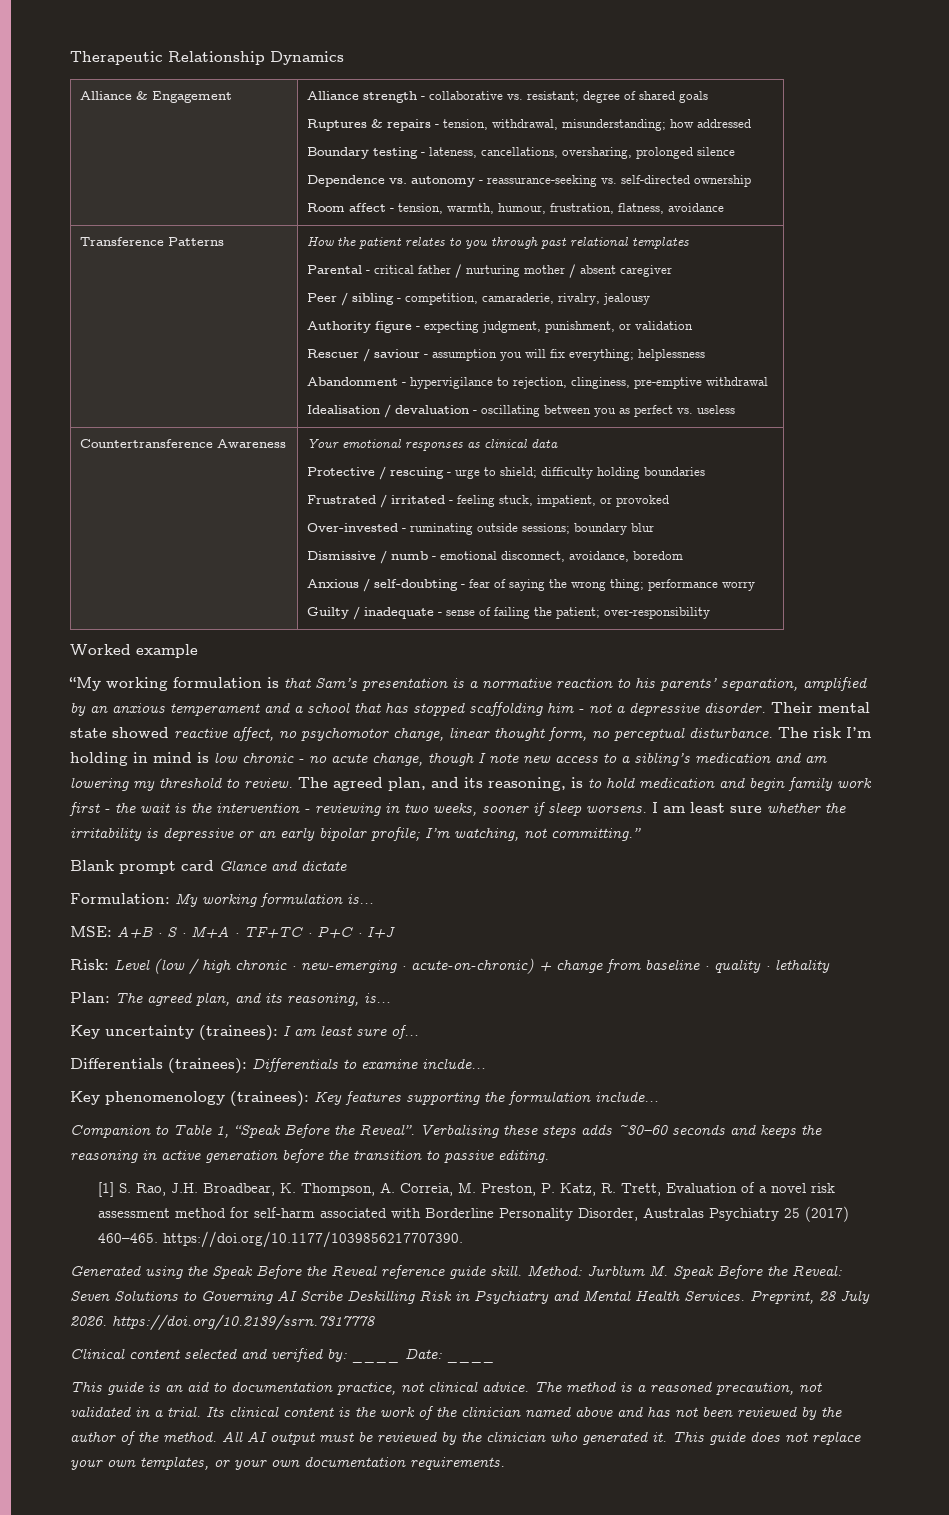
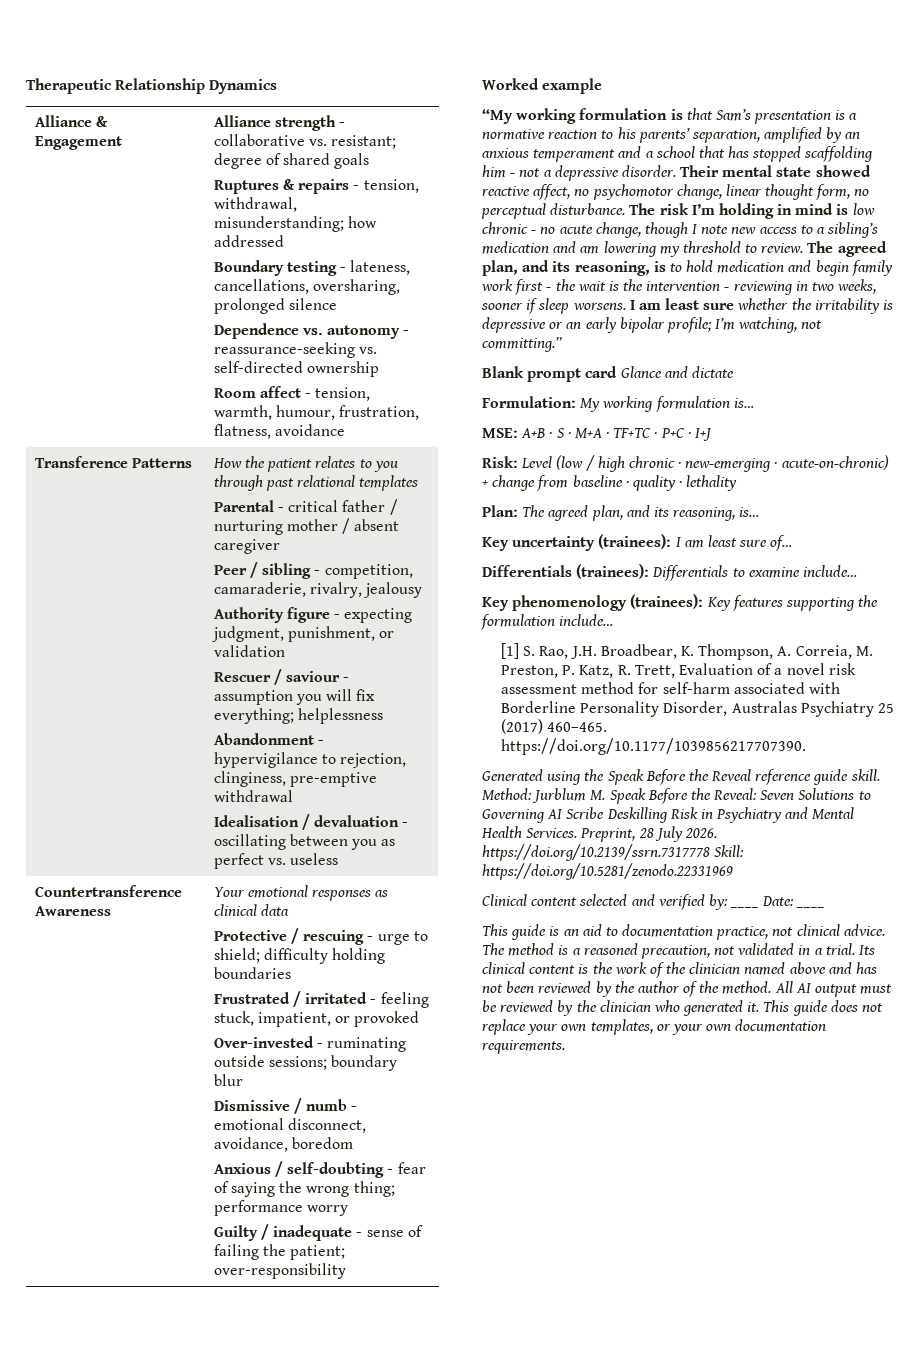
[70,1124,822,1138] [70,1149,549,1163] // Companion to Table 1, “Speak Before the Reveal”. Verbalising these steps adds ~30–60 seconds and keeps the reasoning in active generation before the transition to passive editing. -> (614, 620) none
(375, 1322) none -> [714,845,745,857] [482,863,733,880] Skill: https://doi.org/10.5281/zenodo.22331969

